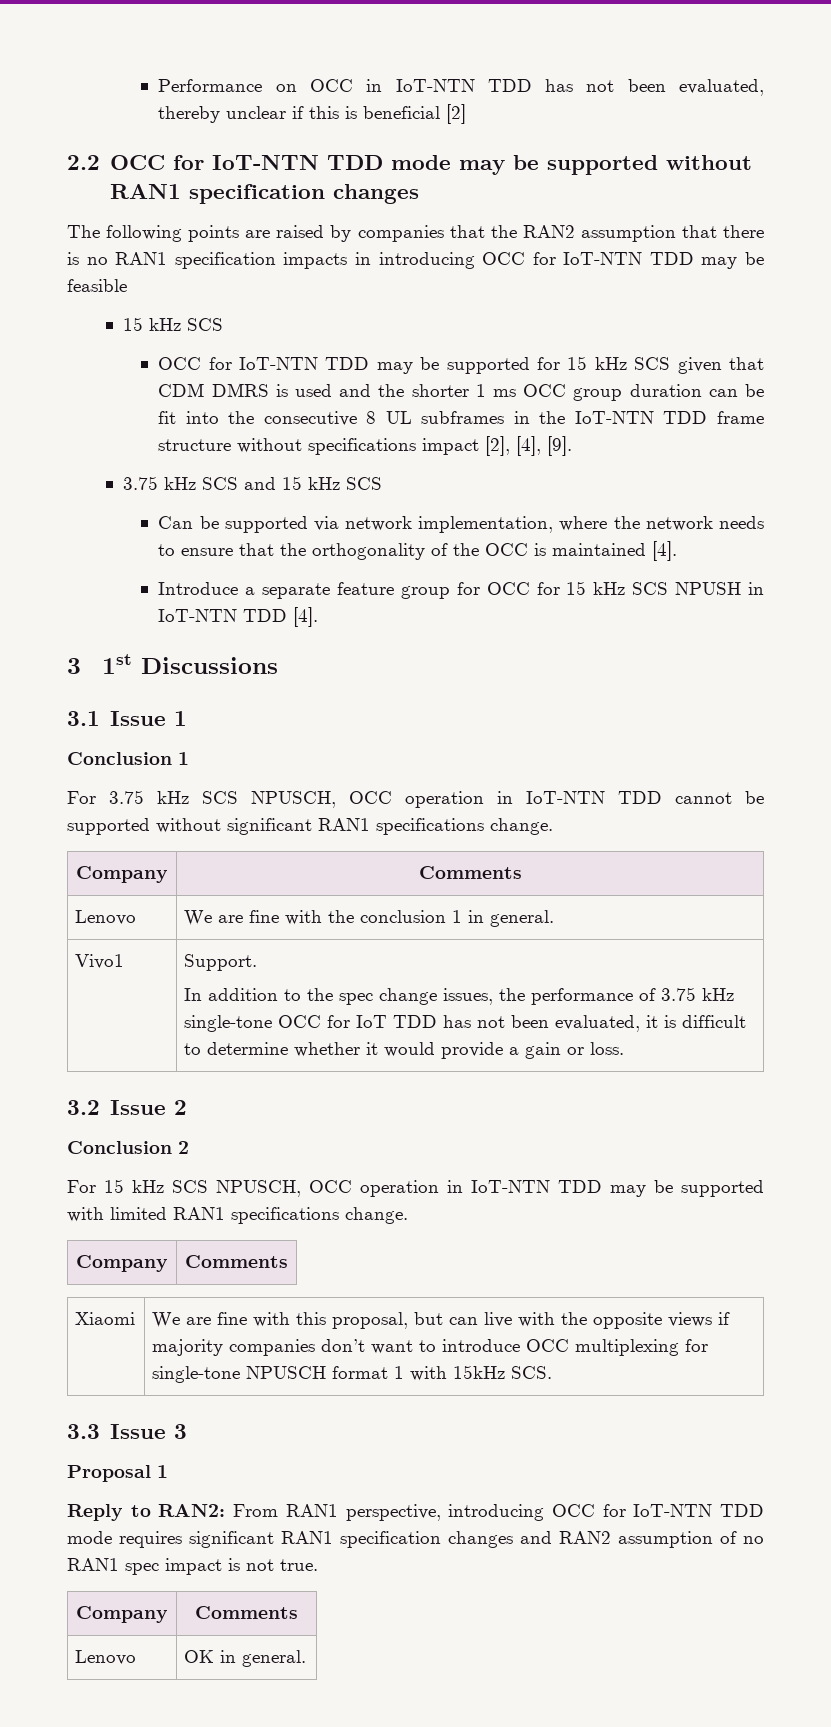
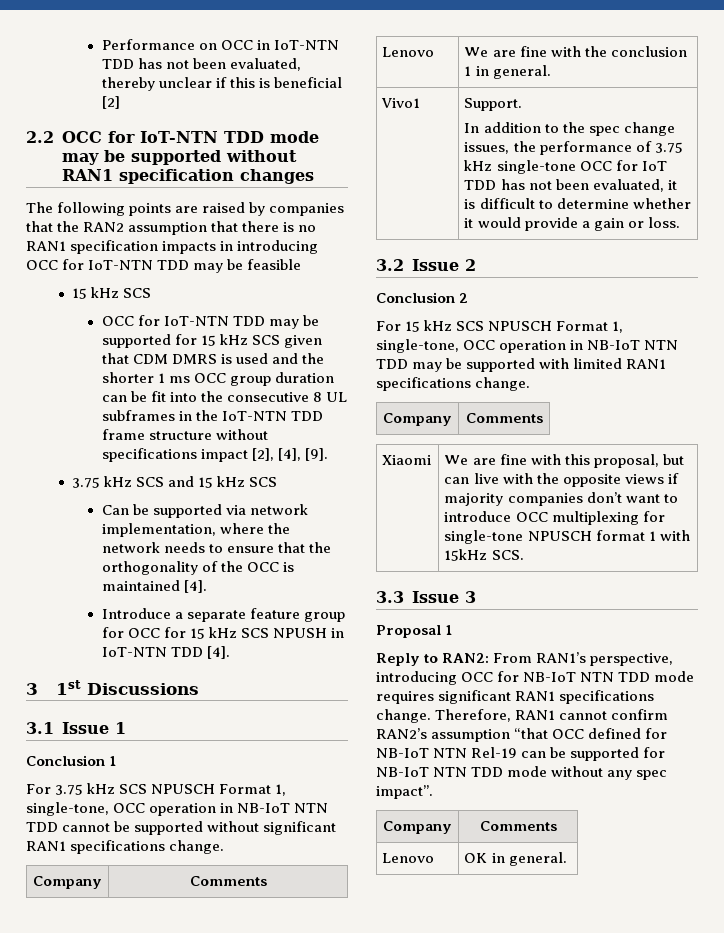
[251,791,605,808] NPUSCH, OCC operation in IoT-NTN -> [151,784,287,796] [26,802,329,816] NPUSCH Format 1, single-tone, OCC operation in NB-IoT NTN
[216,1180,550,1197] NPUSCH, OCC operation in IoT-NTN -> [488,321,624,333] [376,339,679,353] NPUSCH Format 1, single-tone, OCC operation in NB-IoT NTN
[285,1504,338,1517] RAN1 -> [536,652,587,663] RAN1’s
[633,1504,713,1517] IoT-NTN -> [523,672,615,682] NB-IoT NTN
[340,1531,764,1548] [67,1558,318,1575] specification changes and RAN2 assumption of no RAN1 spec impact is not true. -> [559,690,655,704] [376,709,669,723] [376,728,668,742] [376,747,666,761] [376,766,668,780] [376,785,433,799] specifications change. Therefore, RAN1 cannot confirm RAN2’s assumption “that OCC defined for NB-IoT NTN Rel-19 can be supported for NB-IoT NTN TDD mode without any spec impact”.

